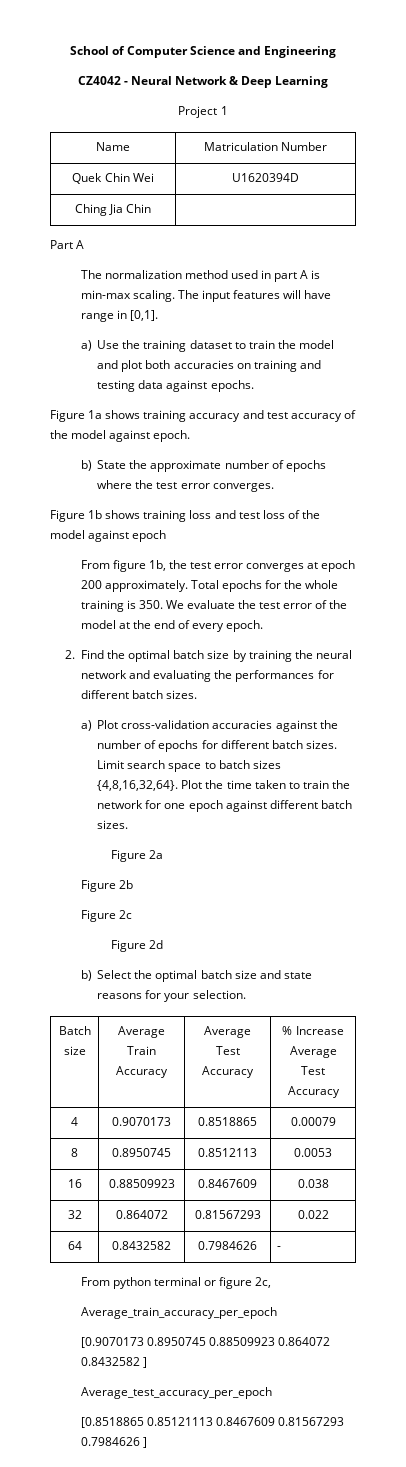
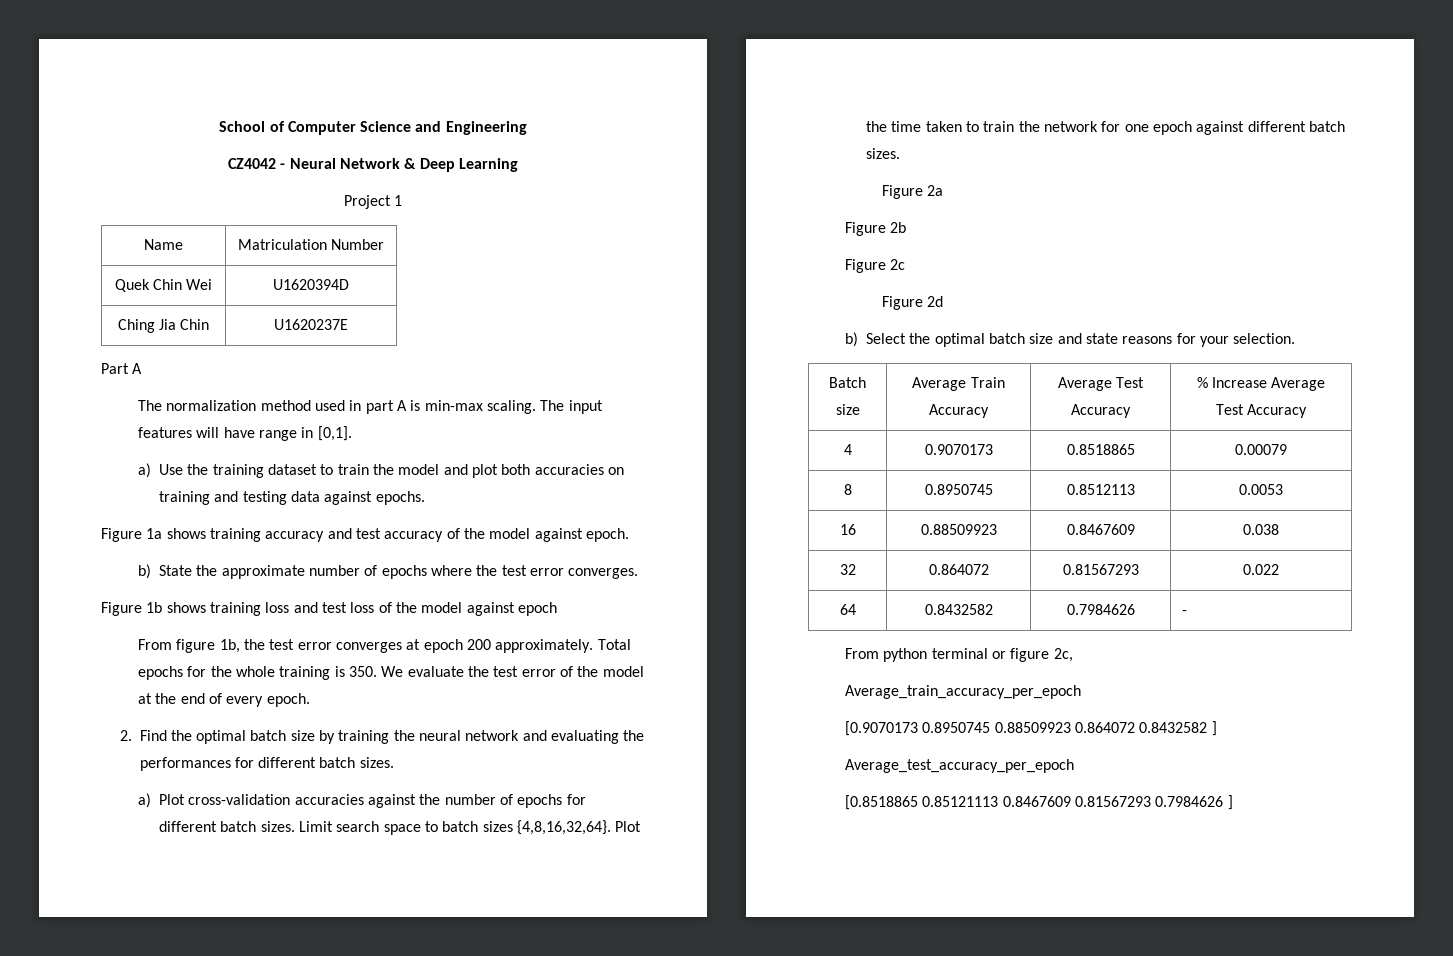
(152, 208) none -> [274,319,348,330] U1620237E

